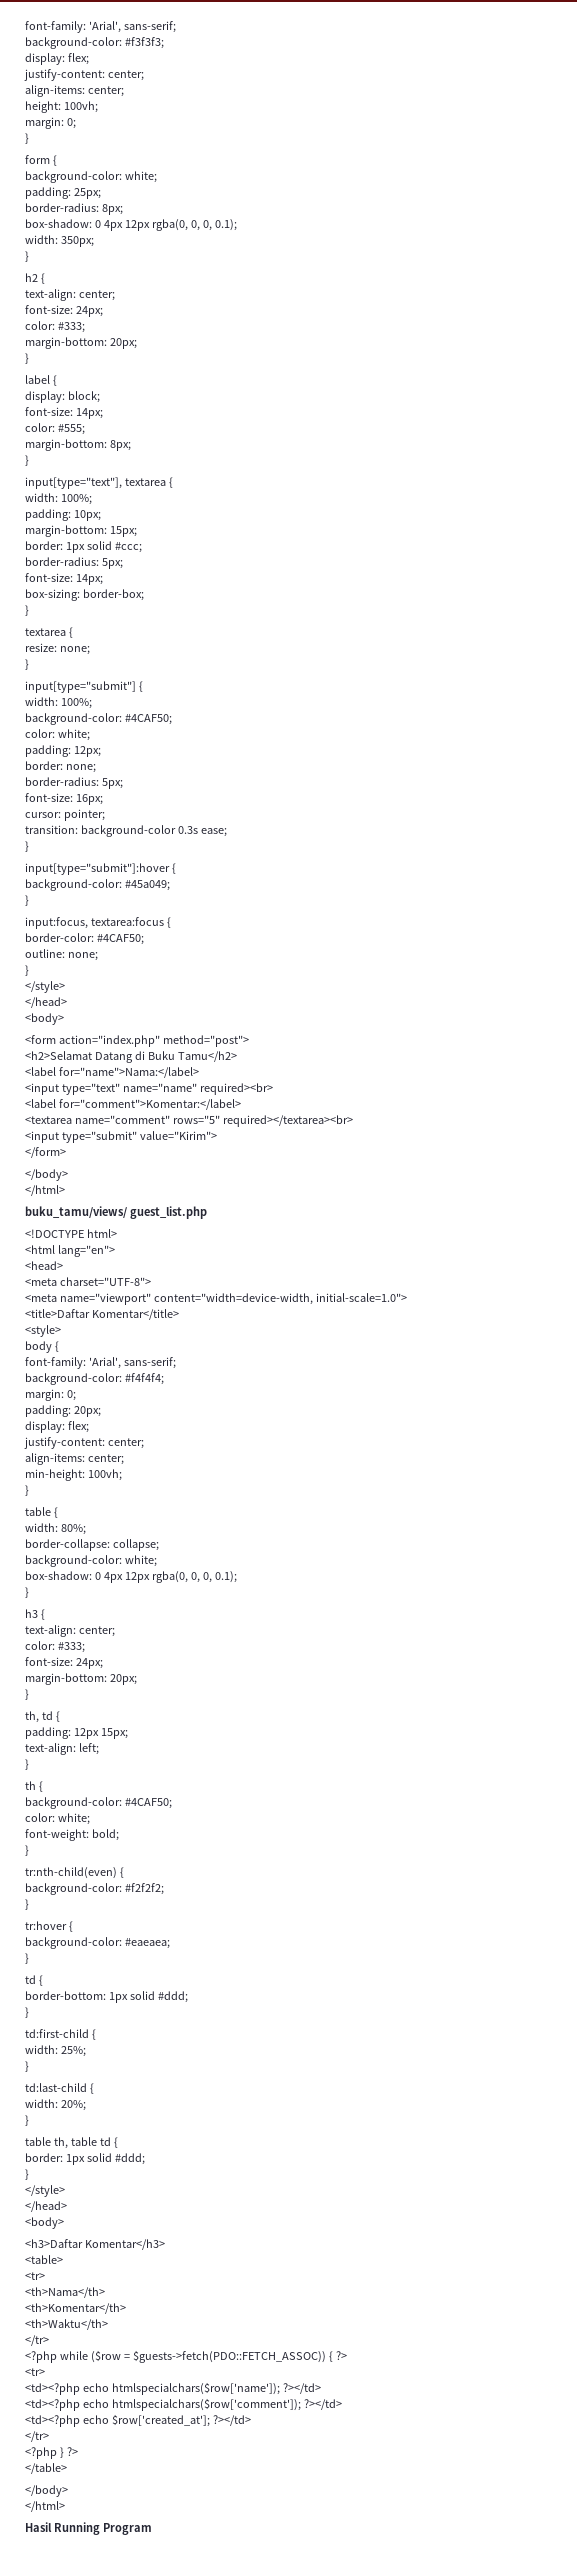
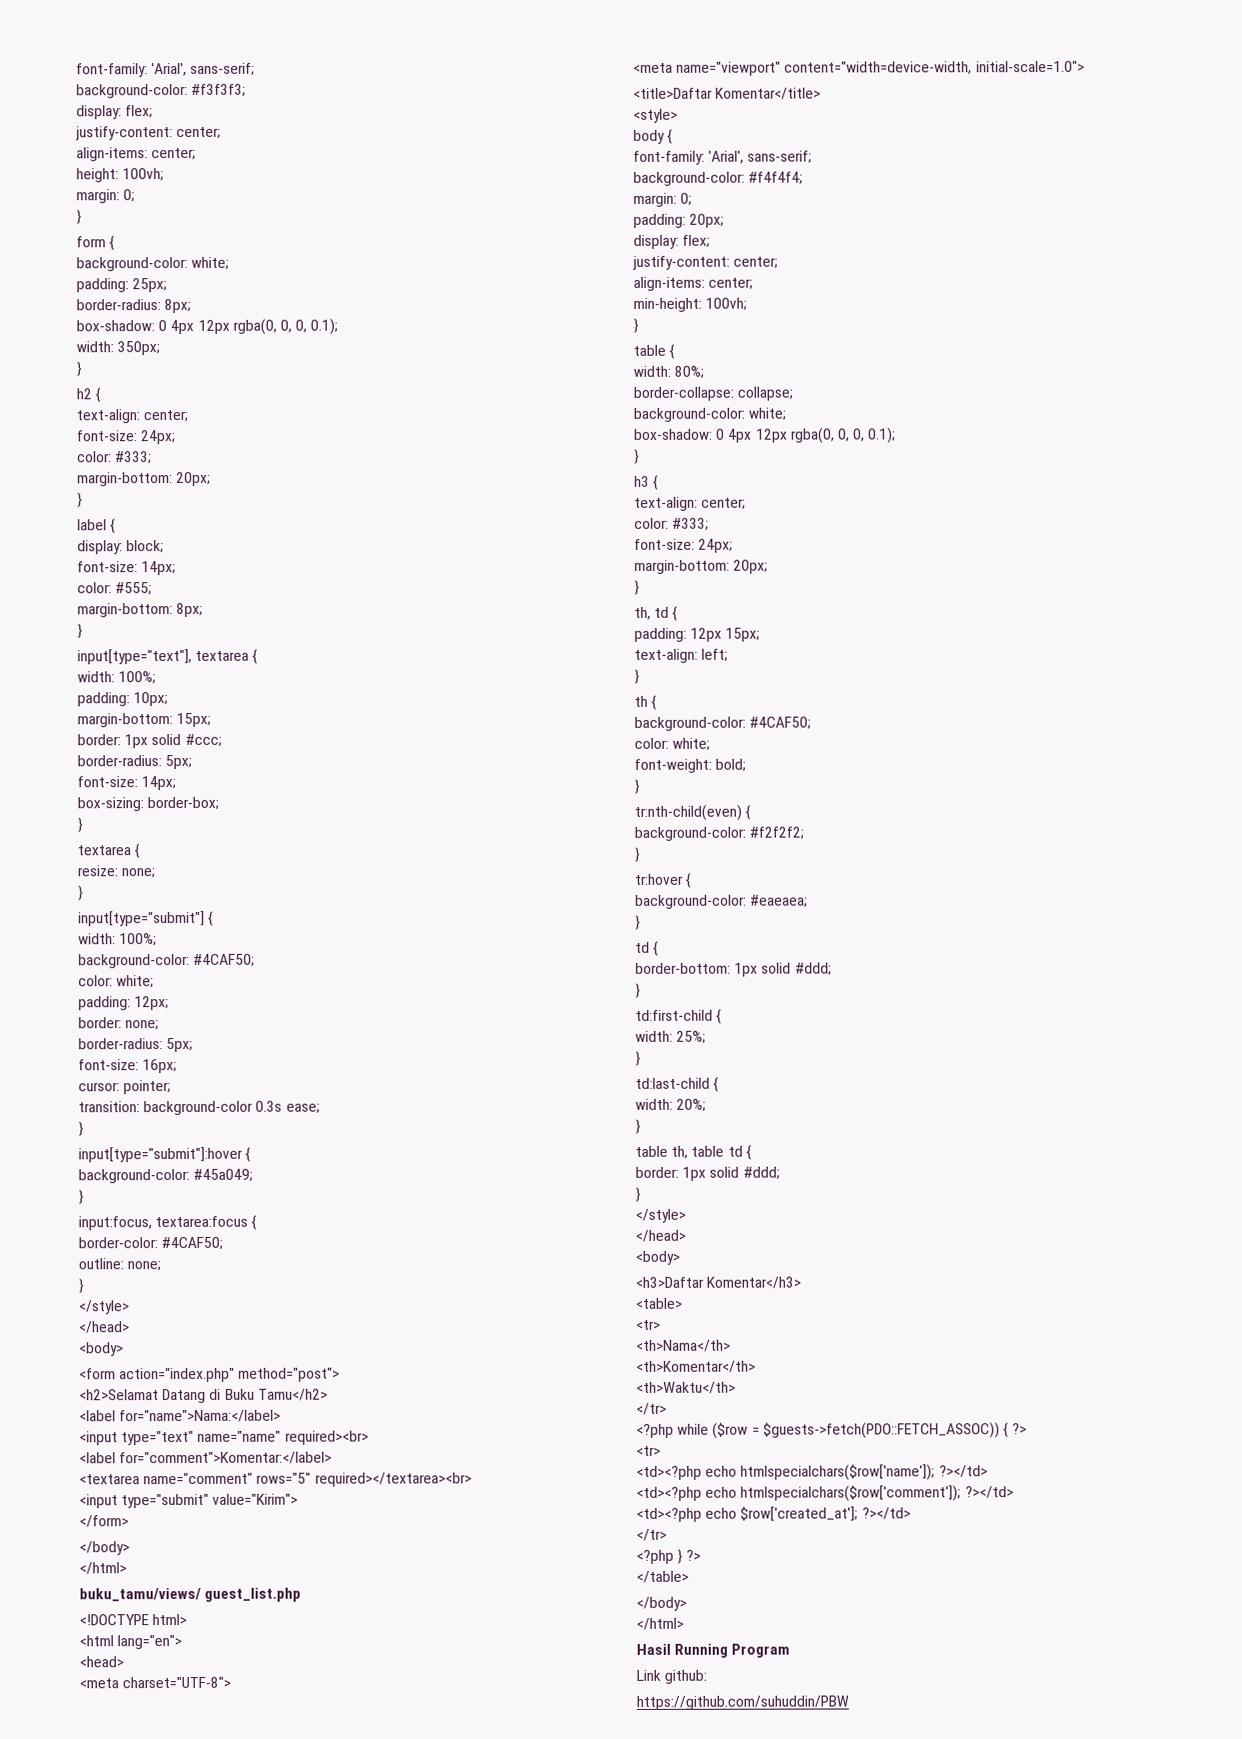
(152, 2529) none -> [636,1669,708,1684] [636,1695,849,1710] // Link github: // https://github.com/suhuddin/PBW

